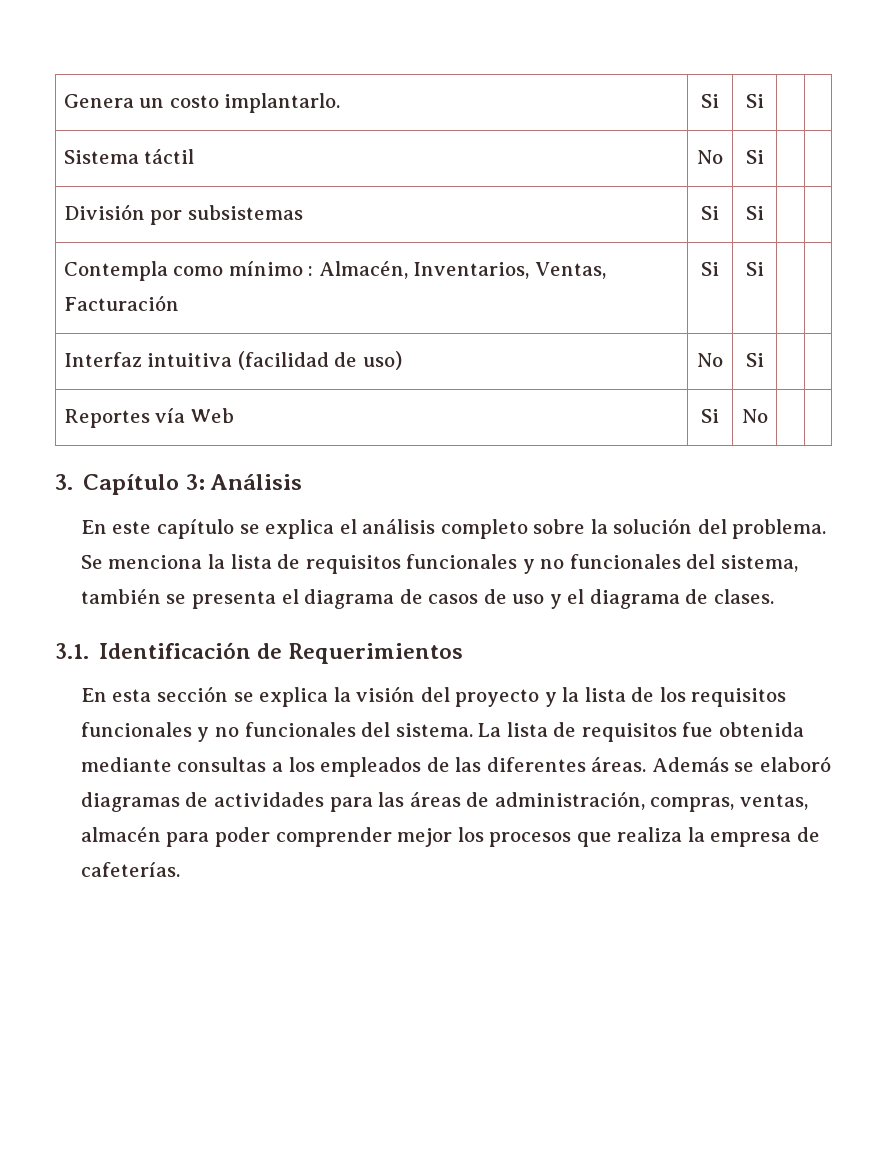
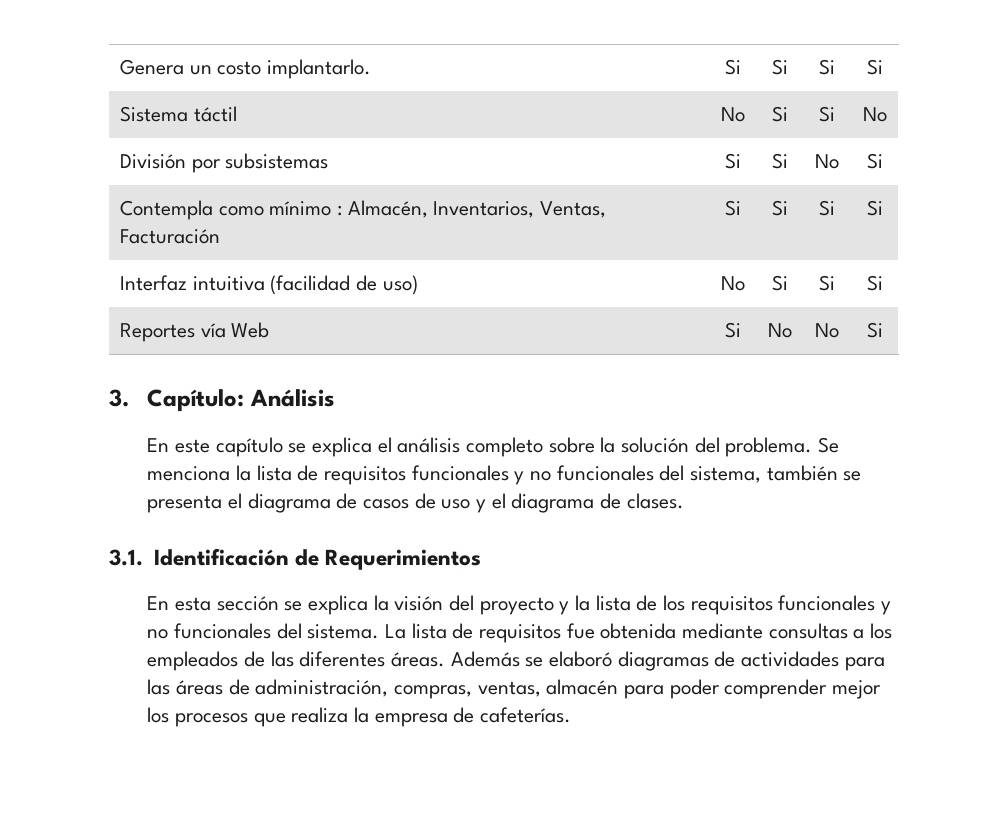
(764, 101) | -> [819,59,835,75] [866,59,883,75] Si | Si
(764, 157) | -> [819,106,835,122] [862,107,887,122] Si | No
(764, 213) | -> [815,154,839,169] [866,153,883,169] No | Si
(764, 269) | -> [819,200,835,216] [866,200,883,216] Si | Si
(764, 360) | -> [819,275,835,291] [866,275,883,291] Si | Si
(768, 416) | -> [815,323,839,338] [866,322,883,338] No | Si
[83,474,205,495] Capítulo 3: -> [147,389,245,412] Capítulo:

